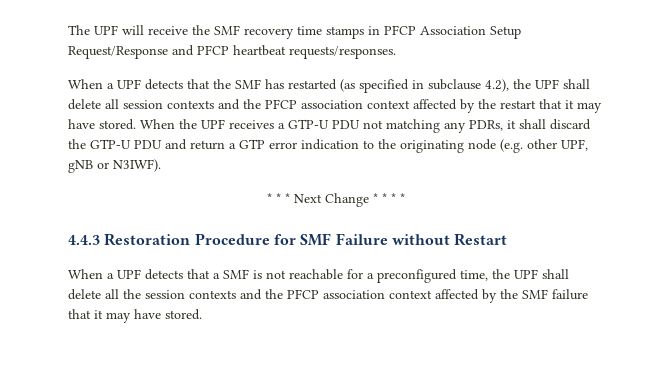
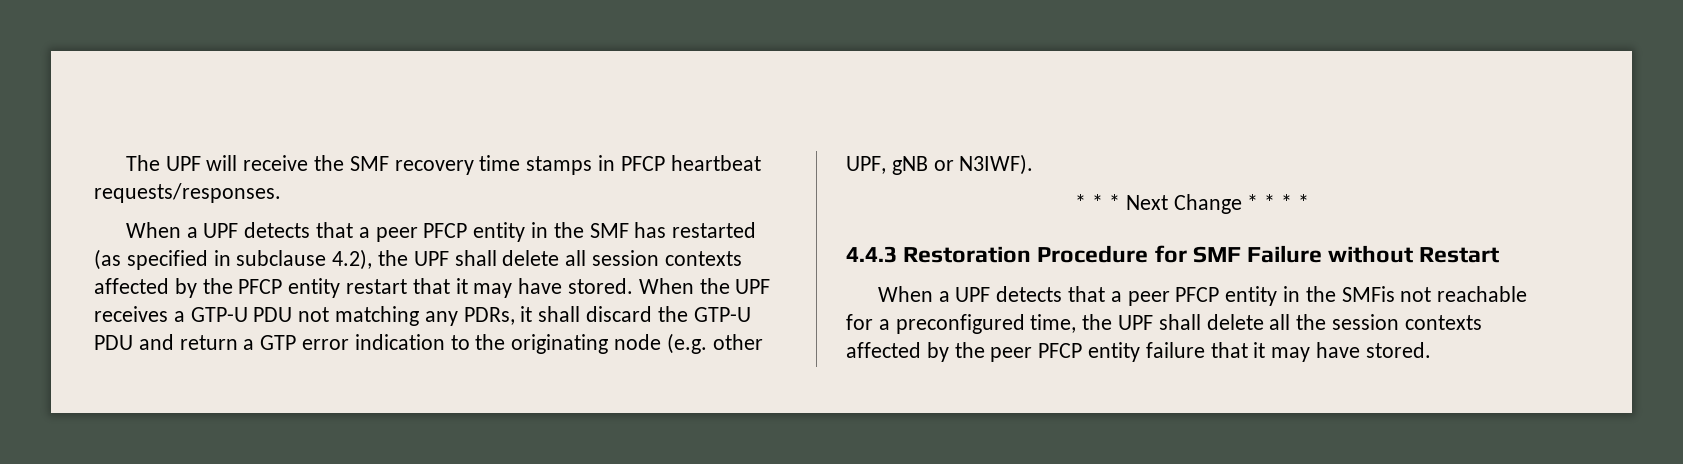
[420,26,521,39] [68,45,229,59] Association Setup Request/Response and PFCP -> (665, 163) none
(210, 84) none -> [358,222,549,242] a peer PFCP entity in
[218,99,496,113] and the PFCP association context affected by the -> [94,278,341,298] affected by the PFCP entity
[223,269,262,279] SMF is -> [1127,286,1395,306] peer PFCP entity in the SMFis
[240,289,548,303] and the PFCP association context affected by the SMF -> [846,342,1141,362] affected by the peer PFCP entity

